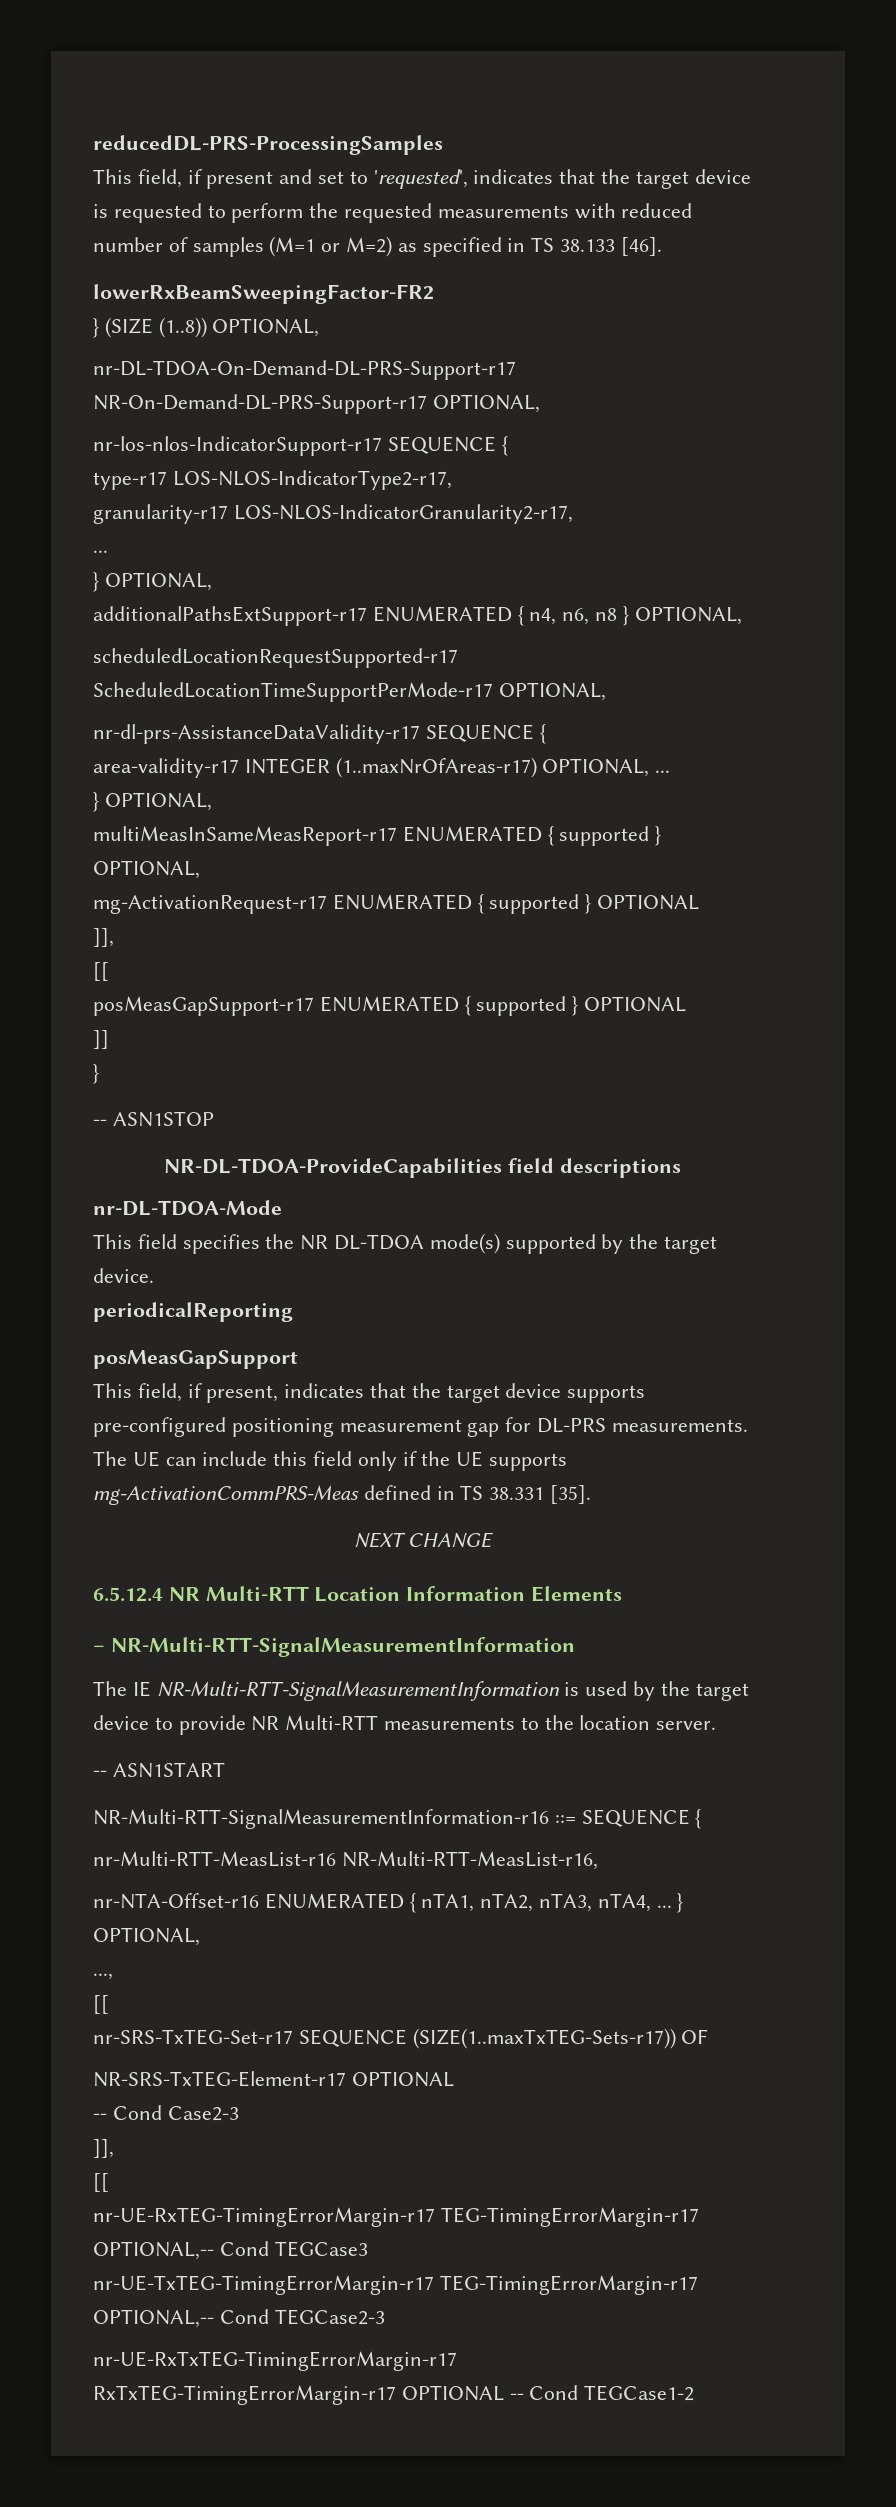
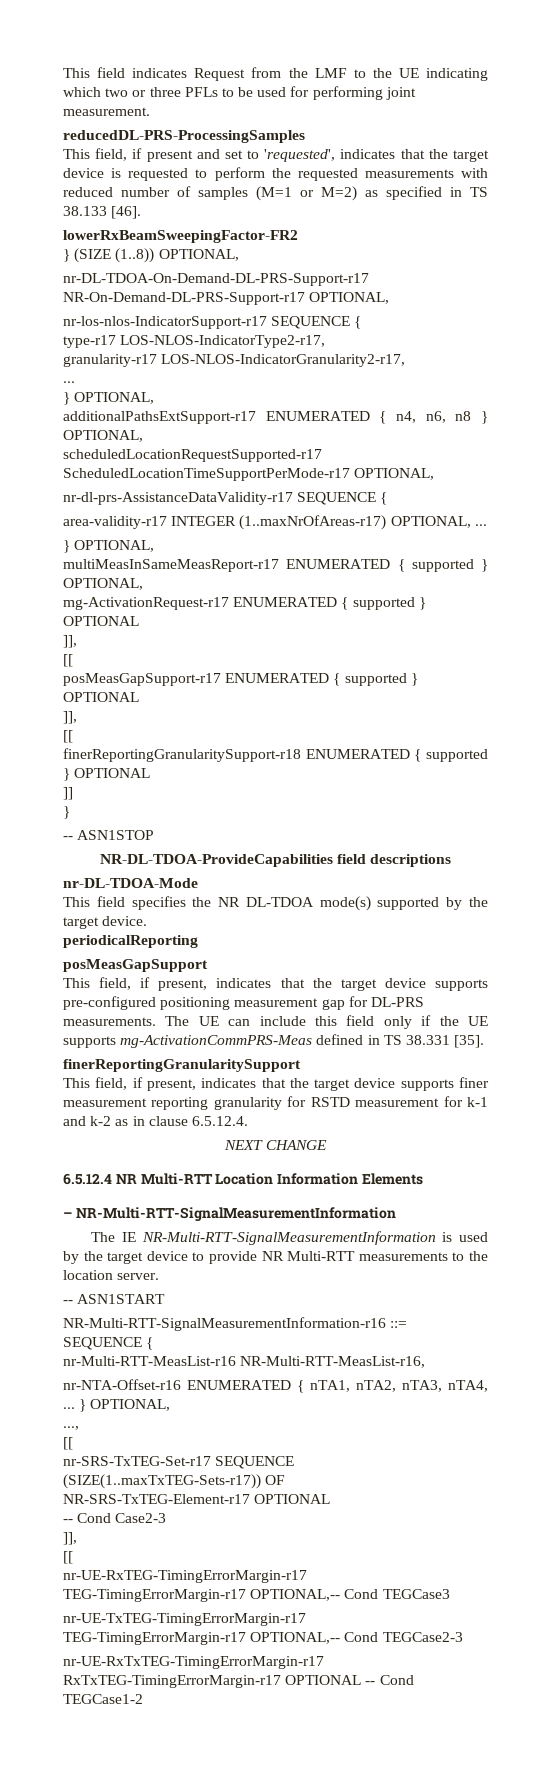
(93, 145) none -> [63,67,489,81] [63,86,416,100] [63,107,150,116] This field indicates Request from the LMF to the UE indicating which two or three PFLs to be used for performing joint measurement. //
(687, 1004) none -> [63,711,77,724] [63,730,73,743] [63,748,488,762] [63,768,151,781] // ]], // [[ // finerReportingGranularitySupport-r18 ENUMERATED { supported } OPTIONAL
(592, 1494) none -> [63,1059,301,1072] [63,1077,490,1091] [63,1096,488,1110] [63,1116,248,1126] // finerReportingGranularitySupport // This field, if present, indicates that the target device supports finer measurement reporting granularity for RSTD measurement for k-1 and k-2 as in clause 6.5.12.4.

